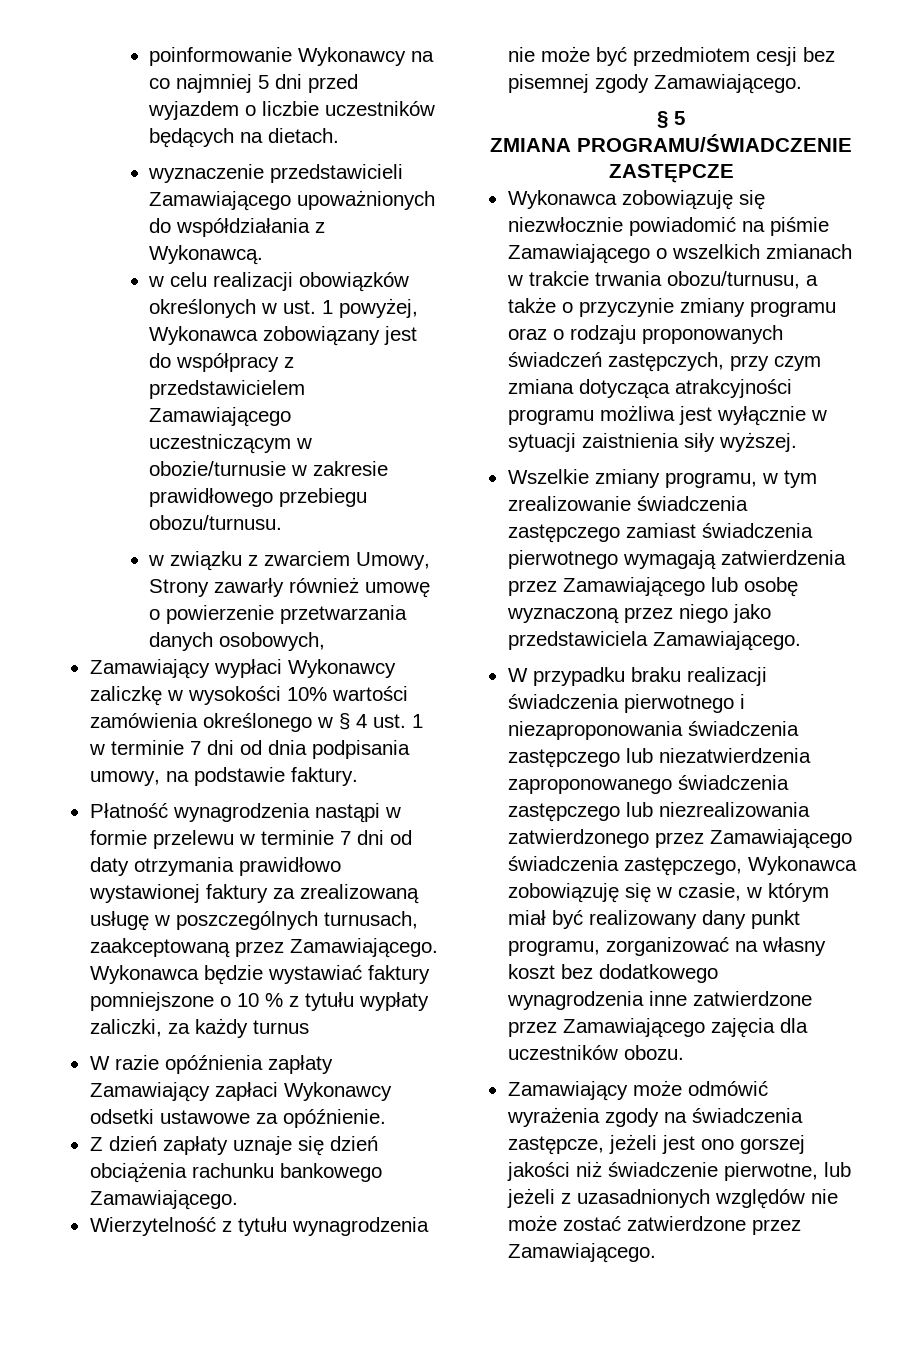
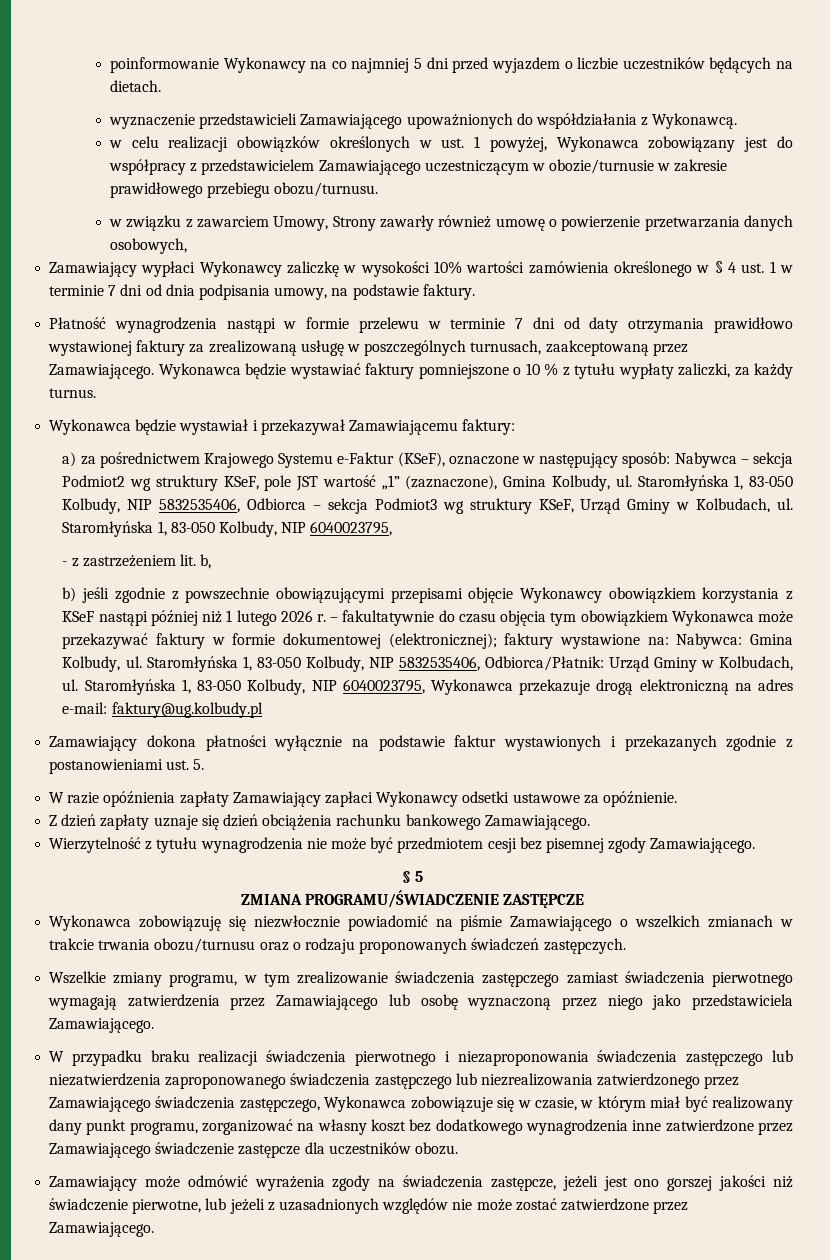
[264,551,351,566] zwarciem -> [196,216,269,228] zawarciem
[252,1020,309,1034] turnus -> [49,388,97,398] [49,419,516,435] [62,452,794,468] [62,475,794,491] [62,498,793,514] [62,521,393,537] [62,554,212,569] [62,587,794,603] [62,610,793,626] [62,633,794,649] [62,656,793,672] [62,679,793,695] [62,702,263,718] [49,735,794,751] [49,759,205,774] turnus. // Wykonawca będzie wystawiał i przekazywał Zamawiającemu faktury: // a) za pośrednictwem Krajowego Systemu e-Faktur (KSeF), oznaczone w następujący sposób: Nabywca – sekcja Podmiot2 wg struktury KSeF, pole JST wartość „1” (zaznaczone), Gmina Kolbudy, ul. Staromłyńska 1, 83-050 Kolbudy, NIP 5832535406, Odbiorca – sekcja Podmiot3 wg struktury KSeF, Urząd Gminy w Kolbudach, ul. Staromłyńska 1, 83-050 Kolbudy, NIP 6040023795, // - z zastrzeżeniem lit. b, // b) jeśli zgodnie z powszechnie obowiązującymi przepisami objęcie Wykonawcy obowiązkiem korzystania z KSeF nastąpi później niż 1 lutego 2026 r. – fakultatywnie do czasu objęcia tym obowiązkiem Wykonawca może przekazywać faktury w formie dokumentowej (elektronicznej); faktury wystawione na: Nabywca: Gmina Kolbudy, ul. Staromłyńska 1, 83-050 Kolbudy, NIP 5832535406, Odbiorca/Płatnik: Urząd Gminy w Kolbudach, ul. Staromłyńska 1, 83-050 Kolbudy, NIP 6040023795, Wykonawca przekazuje drogą elektroniczną na adres e-mail: faktury@ug.kolbudy.pl // Zamawiający dokona płatności wyłącznie na podstawie faktur wystawionych i przekazanych zgodnie z postanowieniami ust. 5.
[666,271,818,289] [507,297,836,317] obozu/turnusu, a także o przyczynie zmiany programu -> [154,938,256,953] obozu/turnusu
[607,352,821,372] [507,379,792,399] [507,405,827,426] [507,432,797,452] zastępczych, przy czym zmiana dotycząca atrakcyjności programu możliwa jest wyłącznie w sytuacji zaistnienia siły wyższej. -> [543,938,626,954] zastępczych.
[507,883,619,903] zobowiązuję -> [410,1096,493,1112] zobowiązuje
[710,1018,775,1038] zajęcia -> [155,1142,301,1158] świadczenie zastępcze

